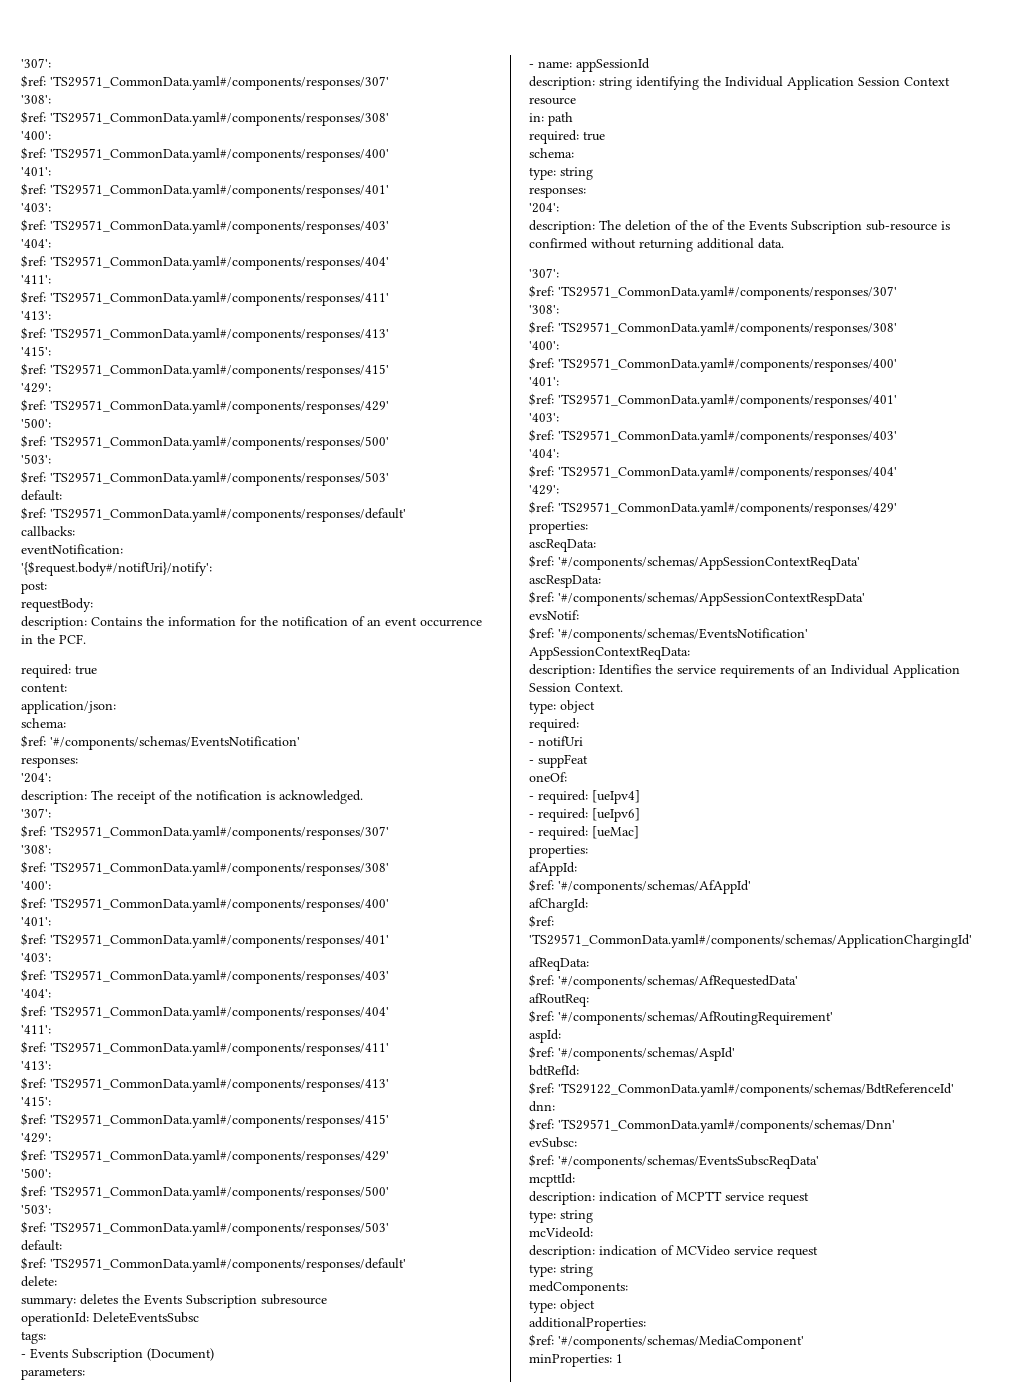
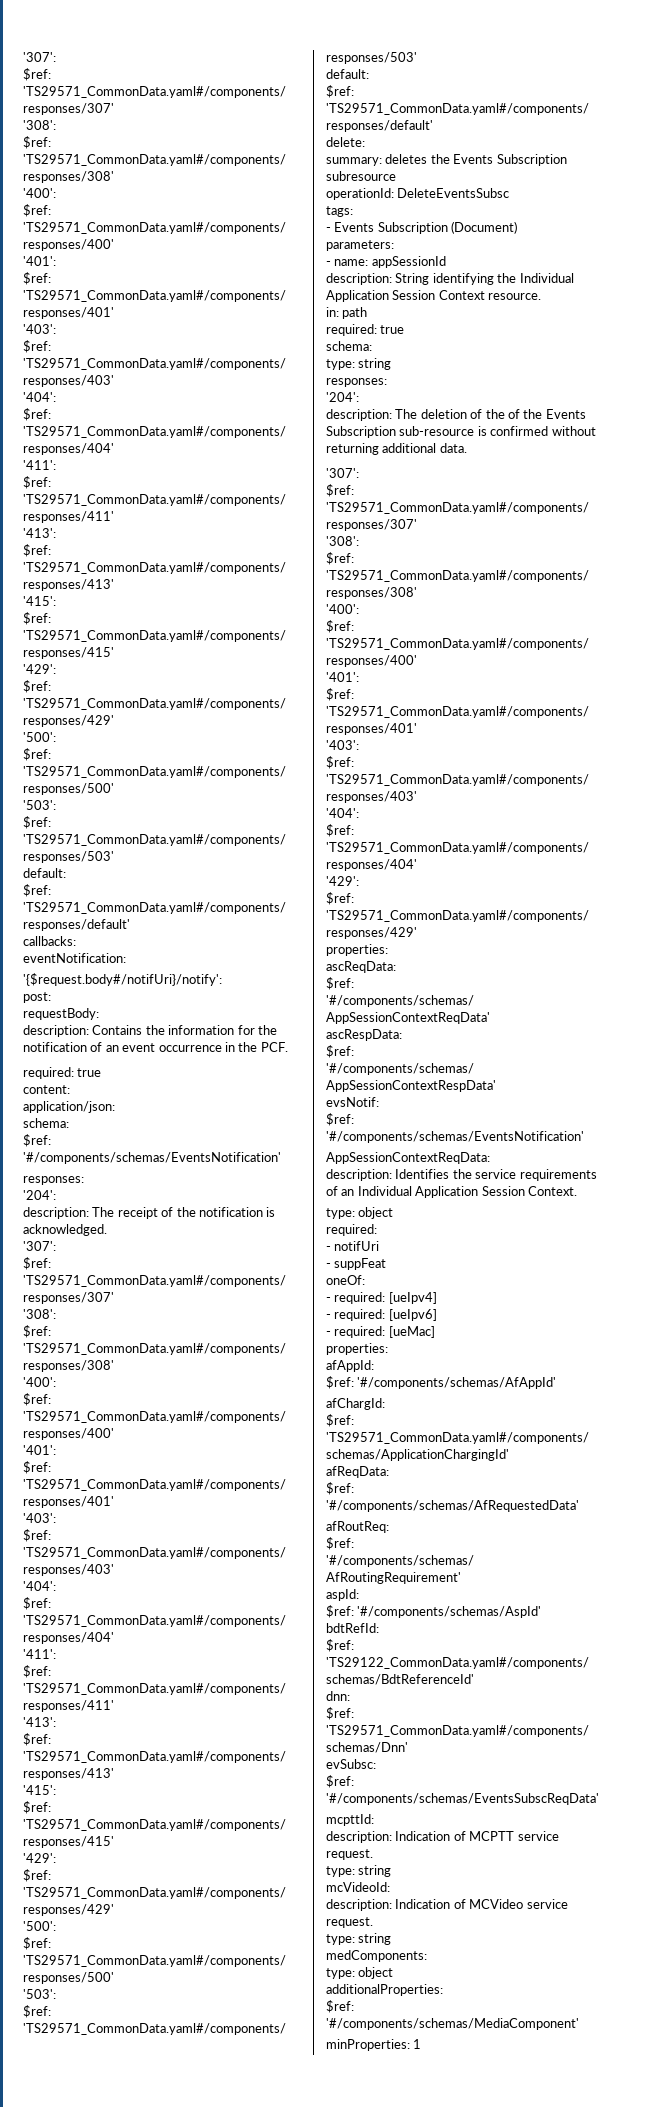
[599,77,632,90] string -> [395,273,430,285] String
[529,97,576,105] resource -> [488,293,542,300] resource.
[599,1191,657,1202] indication -> [395,1831,451,1841] Indication
[768,1192,809,1205] request -> [326,1849,373,1860] request.
[599,1245,657,1256] indication -> [395,1899,451,1909] Indication
[777,1246,818,1259] request -> [326,1917,373,1928] request.

